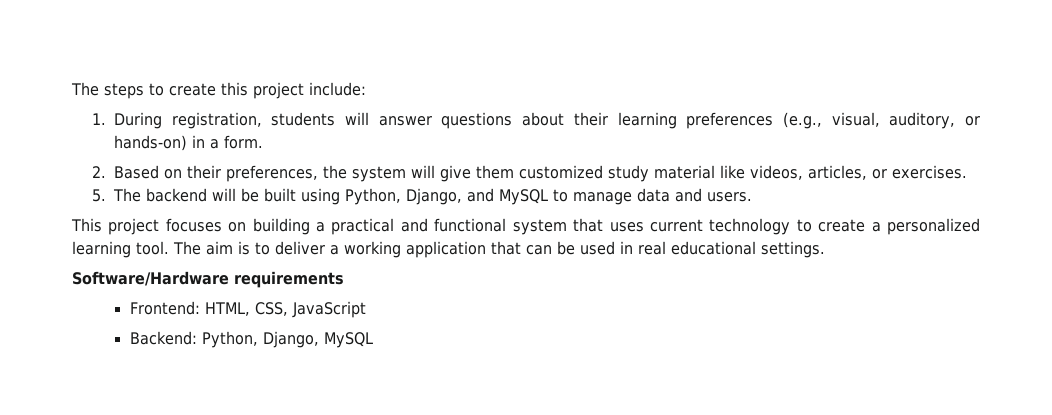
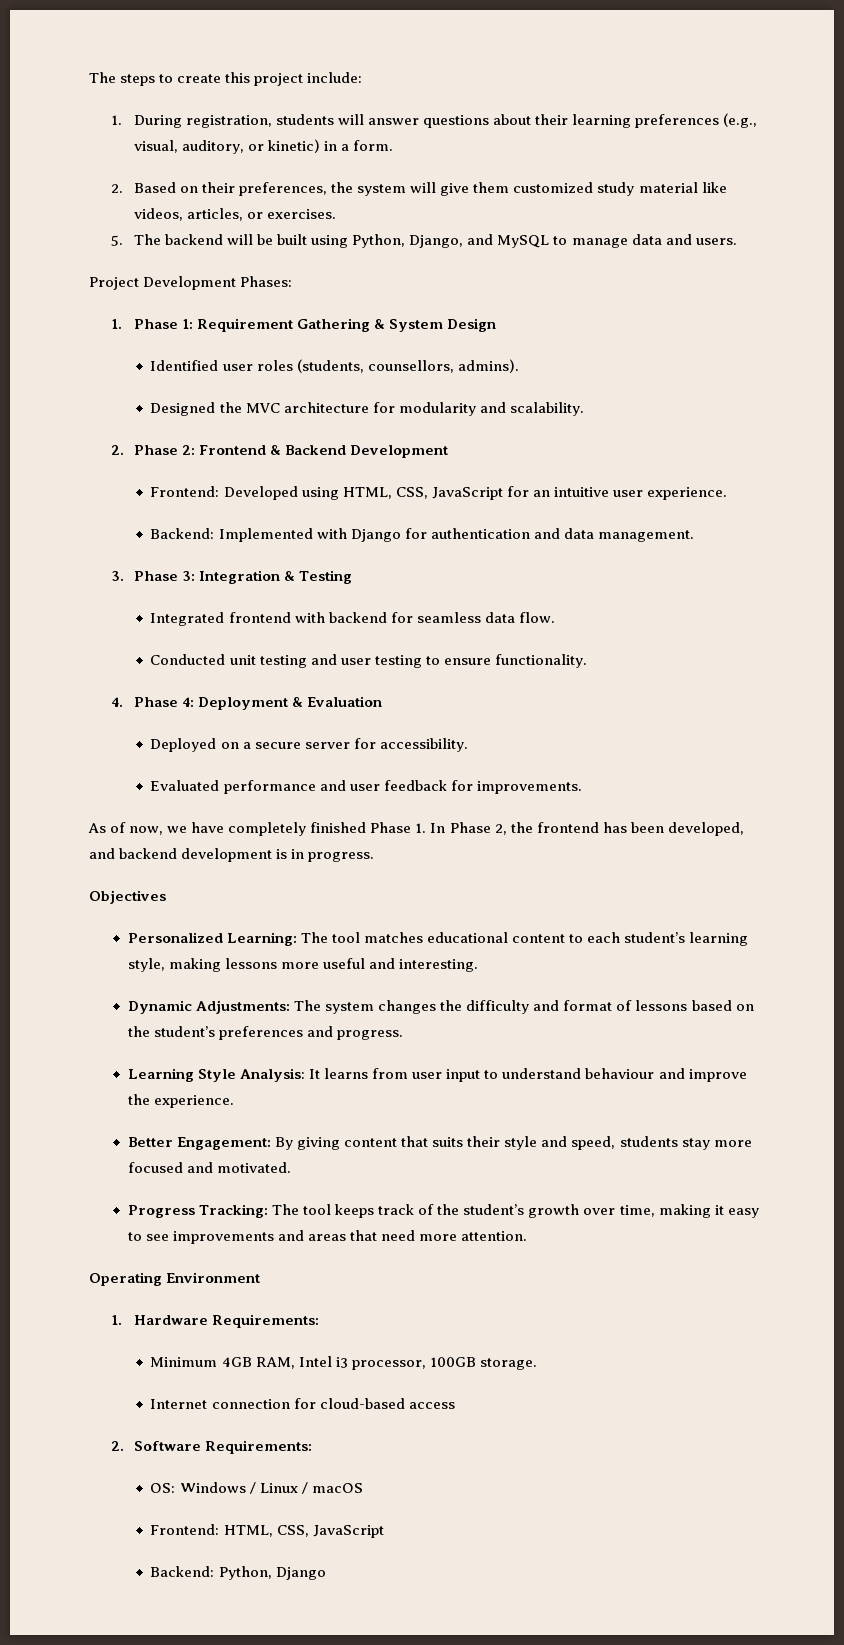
[113,135,187,151] hands-on) -> [268,139,321,153] kinetic)
[71,218,980,235] [72,241,825,258] [72,271,344,288] This project focuses on building a practical and functional system that uses current technology to create a personalized learning tool. The aim is to deliver a working application that can be used in real educational settings. // Software/Hardware requirements -> [89,276,293,290] [111,318,497,332] [150,359,519,373] [150,402,584,416] [111,445,449,458] [150,486,727,500] [150,528,694,542] [111,570,353,584] [150,612,555,626] [150,654,587,668] [111,696,383,710] [150,738,468,752] [150,780,582,794] [88,822,744,836] [89,848,375,862] [89,890,166,904] [127,932,749,946] [127,958,479,972] [127,1000,754,1014] [127,1026,404,1040] [127,1068,747,1082] [127,1094,235,1108] [127,1136,752,1150] [127,1162,292,1173] [127,1204,759,1218] [127,1230,528,1244] [89,1272,261,1286] [111,1314,320,1328] [150,1356,537,1370] [150,1398,455,1409] [111,1440,313,1454] [150,1482,363,1494] Project Development Phases: // 1. Phase 1: Requirement Gathering & System Design // Identified user roles (students, counsellors, admins). // Designed the MVC architecture for modularity and scalability. // 2. Phase 2: Frontend & Backend Development // Frontend: Developed using HTML, CSS, JavaScript for an intuitive user experience. // Backend: Implemented with Django for authentication and data management. // 3. Phase 3: Integration & Testing // Integrated frontend with backend for seamless data flow. // Conducted unit testing and user testing to ensure functionality. // 4. Phase 4: Deployment & Evaluation // Deployed on a secure server for accessibility. // Evaluated performance and user feedback for improvements. // As of now, we have completely finished Phase 1. In Phase 2, the frontend has been developed, and backend development is in progress. // Objectives // Personalized Learning: The tool matches educational content to each student’s learning style, making lessons more useful and interesting. // Dynamic Adjustments: The system changes the difficulty and format of lessons based on the student’s preferences and progress. // Learning Style Analysis: It learns from user input to understand behaviour and improve the experience. // Better Engagement: By giving content that suits their style and speed, students stay more focused and motivated. // Progress Tracking: The tool keeps track of the student’s growth over time, making it easy to see improvements and areas that need more attention. // Operating Environment // 1. Hardware Requirements: // Minimum 4GB RAM, Intel i3 processor, 100GB storage. // Internet connection for cloud-based access // 2. Software Requirements: // OS: Windows / Linux / macOS
[262,331,373,348] Django, MySQL -> [275,1567,326,1580] Django

